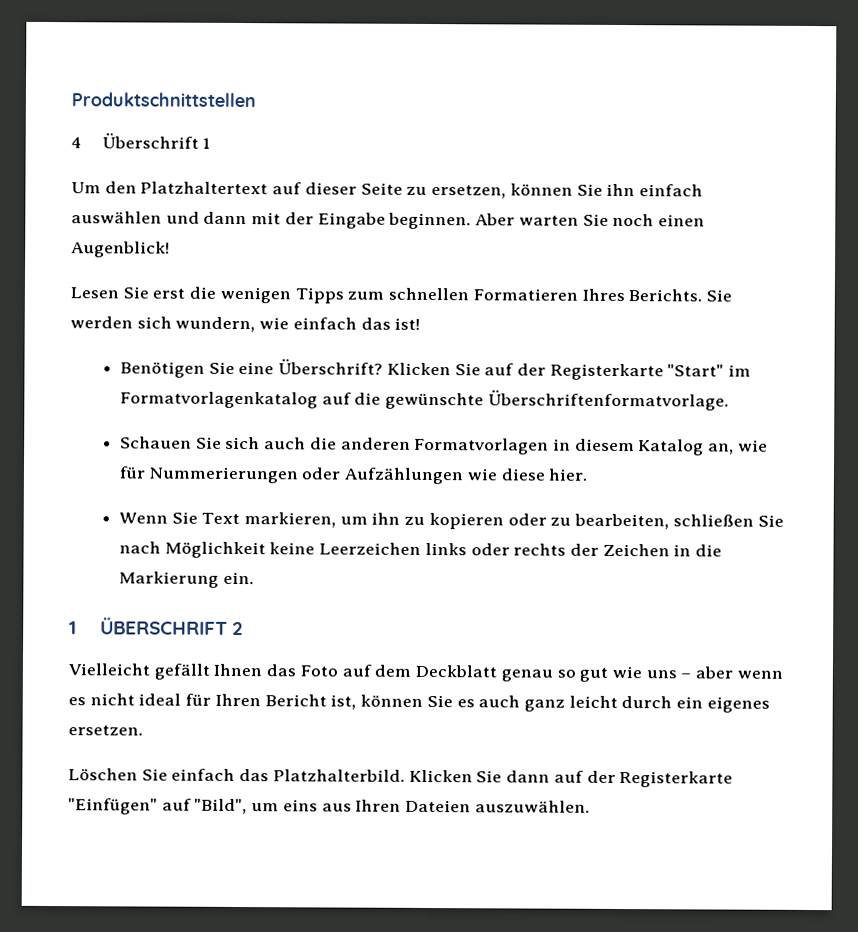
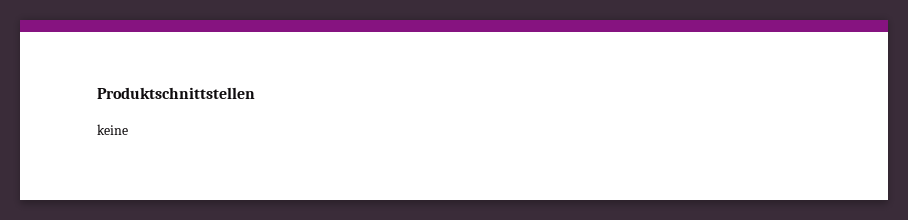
[71,133,211,149] [71,181,703,199] [71,211,705,230] [71,241,170,258] [70,286,732,304] [70,316,421,333] [119,359,752,381] [119,390,729,411] [119,436,768,456] [118,466,588,485] [118,511,784,530] [118,541,723,559] [118,571,254,588] [69,617,243,636] [68,663,783,682] [68,693,770,713] [68,725,143,736] [68,768,734,788] [68,798,590,815] 4 Überschrift 1 // Um den Platzhaltertext auf dieser Seite zu ersetzen, können Sie ihn einfach auswählen und dann mit der Eingabe beginnen. Aber warten Sie noch einen Augenblick! // Lesen Sie erst die wenigen Tipps zum schnellen Formatieren Ihres Berichts. Sie werden sich wundern, wie einfach das ist! // Benötigen Sie eine Überschrift? Klicken Sie auf der Registerkarte "Start" im Formatvorlagenkatalog auf die gewünschte Überschriftenformatvorlage. // Schauen Sie sich auch die anderen Formatvorlagen in diesem Katalog an, wie für Nummerierungen oder Aufzählungen wie diese hier. // Wenn Sie Text markieren, um ihn zu kopieren oder zu bearbeiten, schließen Sie nach Möglichkeit keine Leerzeichen links oder rechts der Zeichen in die Markierung ein. // 1 ÜBERSCHRIFT 2 // Vielleicht gefällt Ihnen das Foto auf dem Deckblatt genau so gut wie uns – aber wenn es nicht ideal für Ihren Bericht ist, können Sie es auch ganz leicht durch ein eigenes ersetzen. // Löschen Sie einfach das Platzhalterbild. Klicken Sie dann auf der Registerkarte "Einfügen" auf "Bild", um eins aus Ihren Dateien auszuwählen. -> [97,124,128,135] keine

